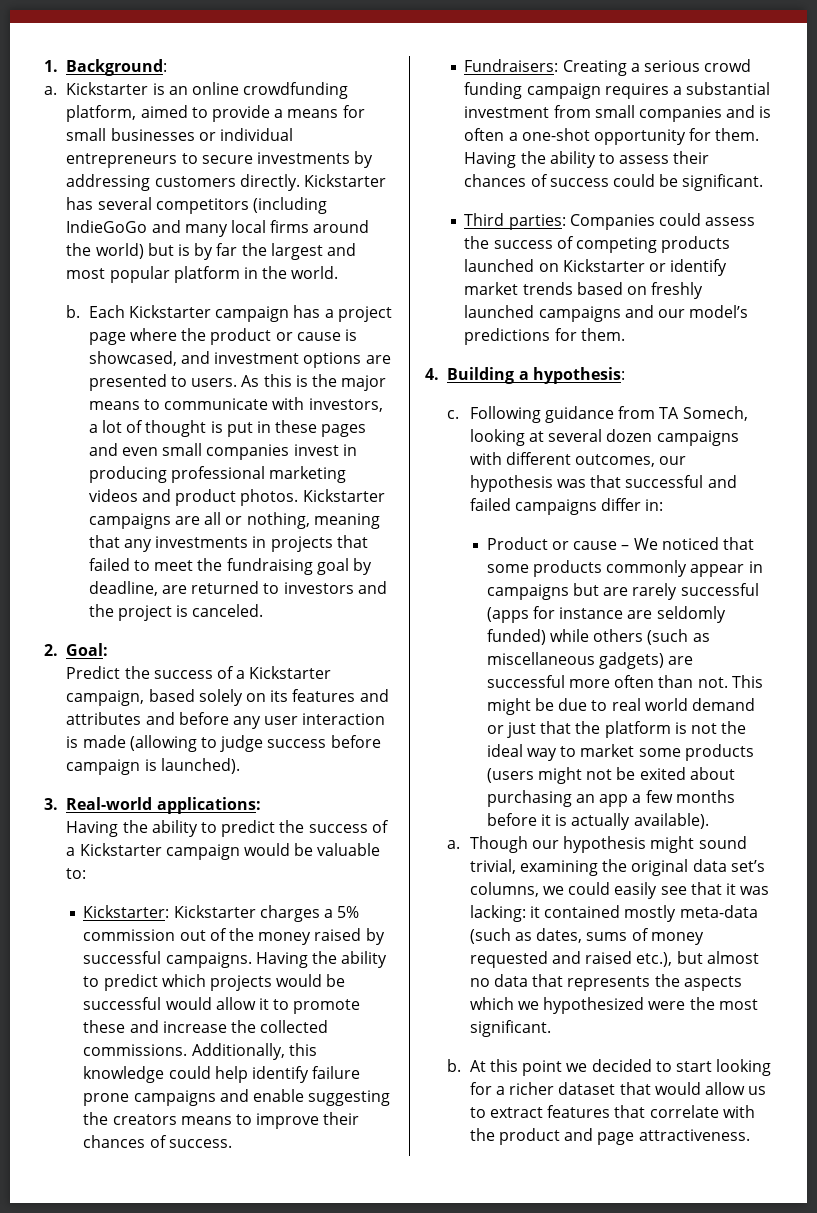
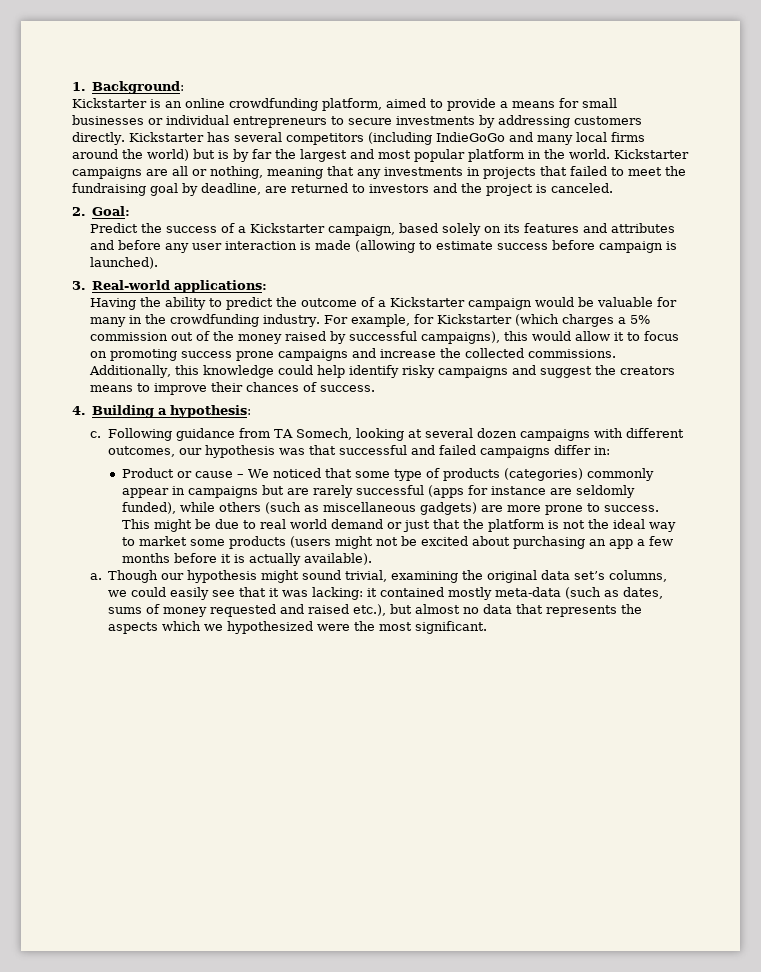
[44,86,57,95] a. -> (185, 87) none
[66,305,392,322] [88,328,357,345] [88,351,391,368] [88,374,387,391] [88,397,383,412] [88,420,367,437] [88,443,357,460] [88,466,347,483] [88,489,299,506] // b. Each Kickstarter campaign has a project page where the product or cause is showcased, and investment options are presented to users. As this is the major means to communicate with investors, a lot of thought is put in these pages and even small companies invest in producing professional marketing videos and product photos. -> (610, 154) none
[220,735,264,752] judge -> [435,241,493,250] estimate
[308,824,368,833] success -> [300,298,357,307] outcome
[66,868,87,879] [83,905,256,918] to: // Kickstarter: Kickstarter -> [656,297,677,307] [89,314,559,327] for many in the crowdfunding industry. For example, for Kickstarter (which
[165,951,388,968] [83,974,346,991] [83,997,361,1014] [83,1020,126,1033] campaigns. Having the ability to predict which projects would be successful would allow it to promote these -> [420,331,679,344] [89,349,348,361] campaigns), this would allow it to focus on promoting success prone campaigns
[312,1066,361,1079] [83,1089,391,1106] failure prone campaigns and enable suggesting -> [401,365,592,378] risky campaigns and suggest
[464,59,752,76] [464,82,771,99] [464,105,772,122] [464,128,760,145] [464,151,710,168] [464,174,764,191] [464,213,756,230] [464,236,731,253] [464,259,728,276] [464,282,704,299] [464,305,749,322] [464,328,625,345] // Fundraisers: Creating a serious crowd funding campaign requires a substantial investment from small companies and is often a one-shot opportunity for them. Having the ability to assess their chances of success could be significant. // Third parties: Companies could assess the success of competing products launched on Kickstarter or identify market trends based on freshly launched campaigns and our model’s predictions for them. -> (375, 388) none
[533,560,603,577] products -> [393,468,583,481] type of products (categories)
[486,629,546,645] funded) -> [121,502,176,514] funded),
[486,675,728,688] successful more often than not. -> [506,503,659,515] more prone to success.
[639,767,686,780] exited -> [420,536,468,546] excited
[447,1059,772,1076] [469,1082,767,1095] [469,1105,755,1118] [469,1128,750,1145] // b. At this point we decided to start looking for a richer dataset that would allow us to extract features that correlate with the product and page attractiveness. -> (488, 627) none

